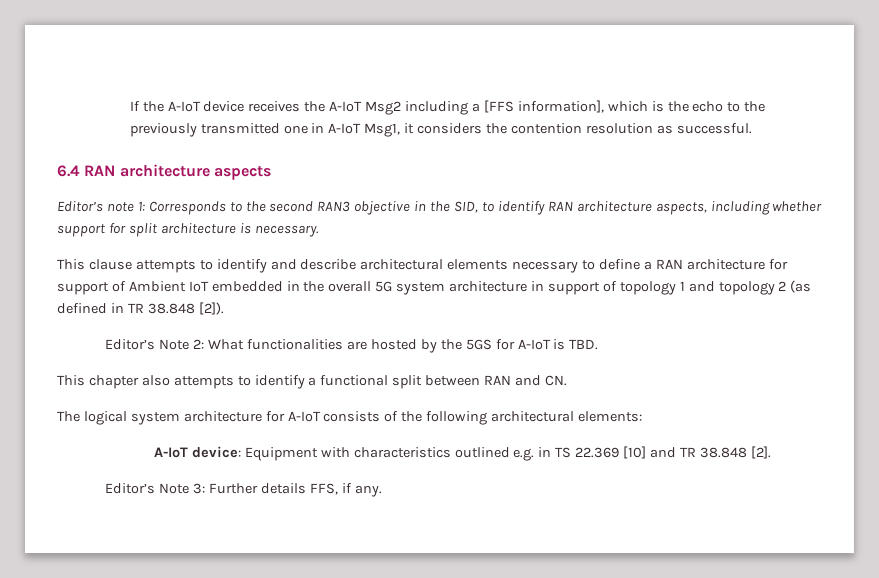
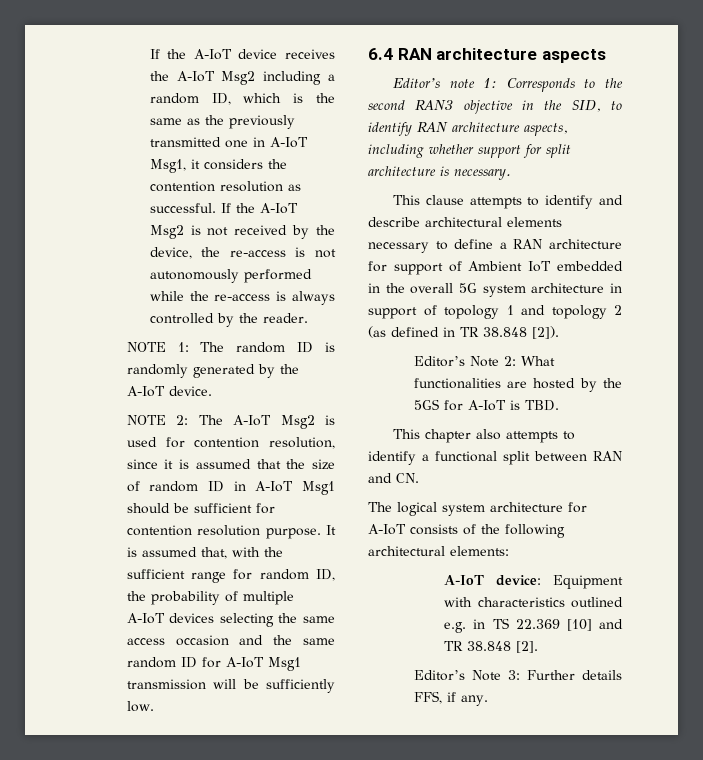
[483,100,604,113] [FFS information], -> [149,93,231,105] random ID,
[692,101,741,112] echo to -> [149,118,200,125] same as
(752, 128) none -> [220,203,298,214] [149,225,335,239] [149,247,336,259] [149,269,312,283] [149,291,335,305] [149,313,308,327] [126,342,335,353] [126,364,299,378] [126,386,212,397] [126,415,335,429] [126,437,335,449] [126,459,335,470] [126,481,335,495] [126,503,275,514] [126,525,336,539] [126,547,283,559] [126,569,335,583] [126,591,294,605] [126,613,335,627] [126,635,335,646] [126,657,301,671] [126,679,335,693] [126,701,154,712] If the A-IoT Msg2 is not received by the device, the re-access is not autonomously performed while the re-access is always controlled by the reader. // NOTE 1: The random ID is randomly generated by the A-IoT device. // NOTE 2: The A-IoT Msg2 is used for contention resolution, since it is assumed that the size of random ID in A-IoT Msg1 should be sufficient for contention resolution purpose. It is assumed that, with the sufficient range for random ID, the probability of multiple A-IoT devices selecting the same access occasion and the same random ID for A-IoT Msg1 transmission will be sufficiently low.

